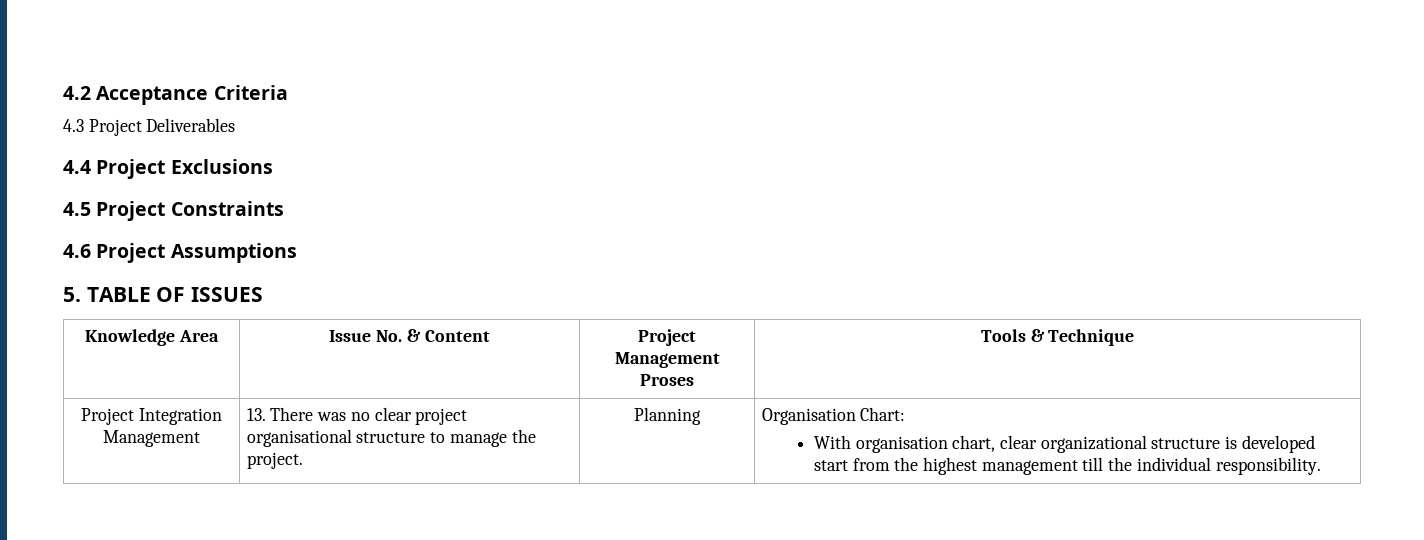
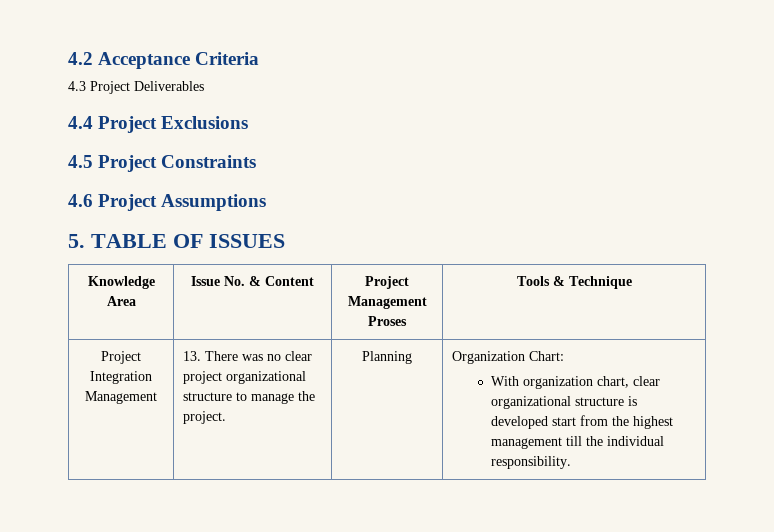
[246,429,352,447] organisational -> [225,371,306,384] organizational
[761,408,856,425] Organisation -> [451,351,525,364] Organization
[855,436,948,453] organisation -> [522,376,593,389] organization

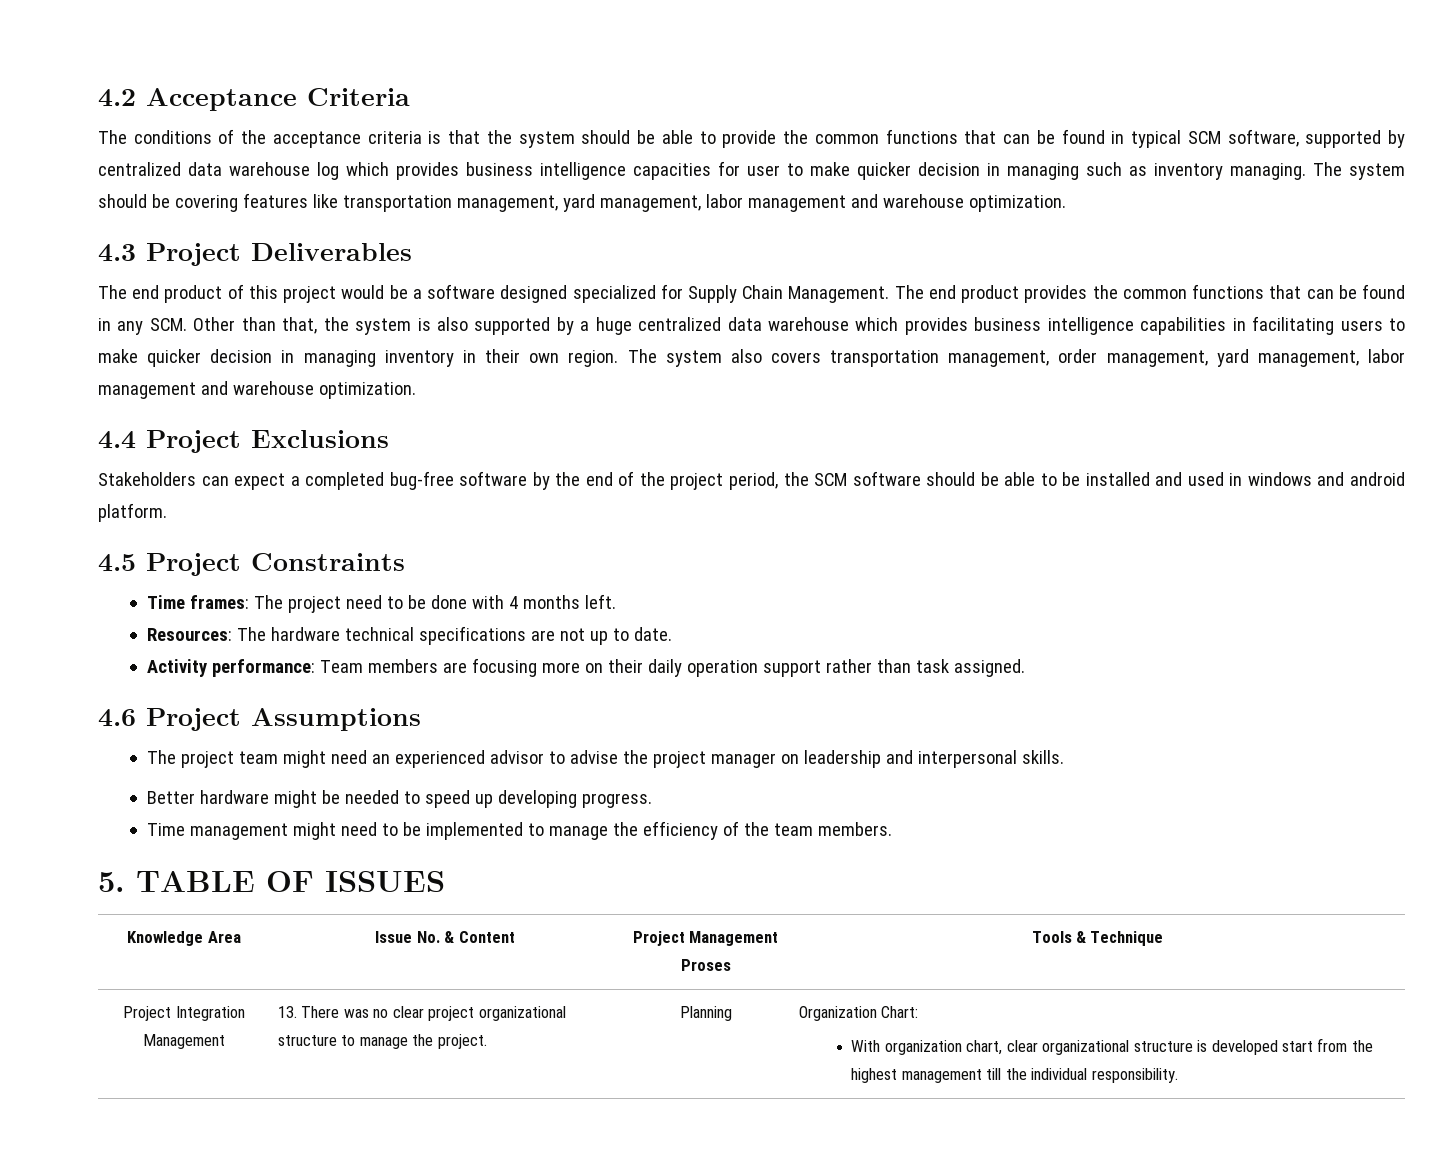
[68,81,204,94] [68,116,249,133] [68,155,257,172] [68,194,267,211] 4.3 Project Deliverables // 4.4 Project Exclusions // 4.5 Project Constraints // 4.6 Project Assumptions -> [98,129,1405,148] [98,161,1405,180] [98,193,1066,212] [98,243,412,266] [98,284,1406,303] [98,316,1406,335] [98,349,1405,367] [98,381,416,399] [98,430,389,453] [98,471,1405,490] [98,503,167,522] [98,553,405,576] [146,594,616,613] [146,626,672,645] [146,658,1025,677] [98,708,421,731] [146,750,1064,768] [146,790,652,808] [146,821,892,840] The conditions of the acceptance criteria is that the system should be able to provide the common functions that can be found in typical SCM software, supported by centralized data warehouse log which provides business intelligence capacities for user to make quicker decision in managing such as inventory managing. The system should be covering features like transportation management, yard management, labor management and warehouse optimization. // 4.3 Project Deliverables // The end product of this project would be a software designed specialized for Supply Chain Management. The end product provides the common functions that can be found in any SCM. Other than that, the system is also supported by a huge centralized data warehouse which provides business intelligence capabilities in facilitating users to make quicker decision in managing inventory in their own region. The system also covers transportation management, order management, yard management, labor management and warehouse optimization. // 4.4 Project Exclusions // Stakeholders can expect a completed bug-free software by the end of the project period, the SCM software should be able to be installed and used in windows and android platform. // 4.5 Project Constraints // Time frames: The project need to be done with 4 months left. // Resources: The hardware technical specifications are not up to date. // Activity performance: Team members are focusing more on their daily operation support rather than task assigned. // 4.6 Project Assumptions // The project team might need an experienced advisor to advise the project manager on leadership and interpersonal skills. // Better hardware might be needed to speed up developing progress. // Time management might need to be implemented to manage the efficiency of the team members.

